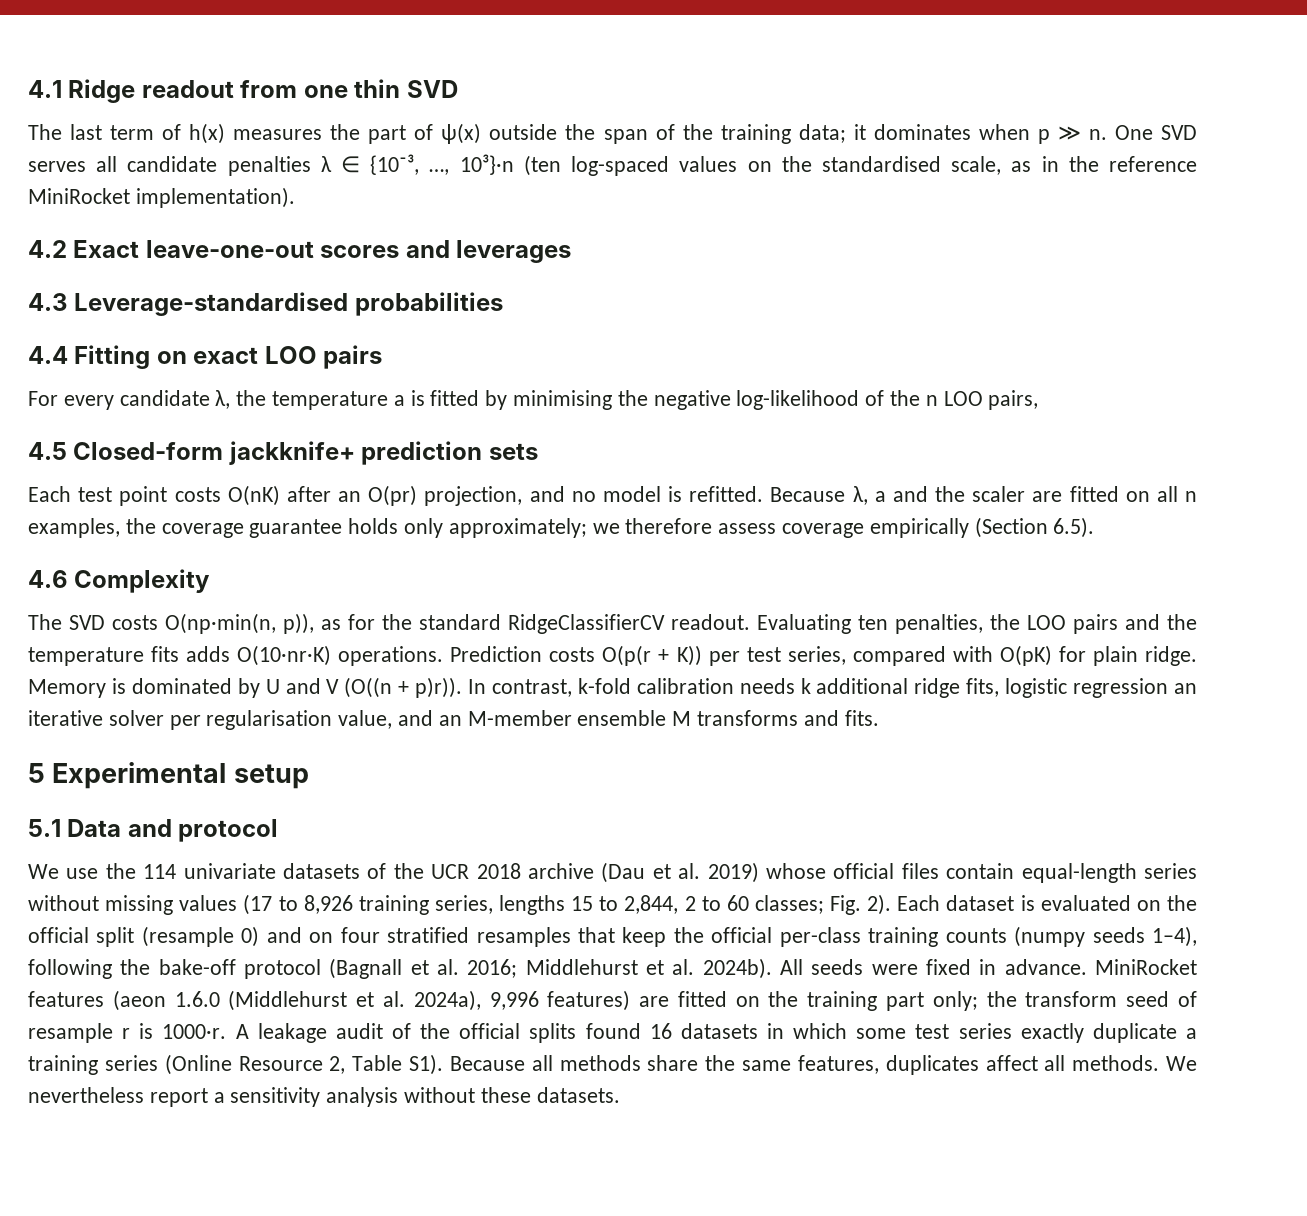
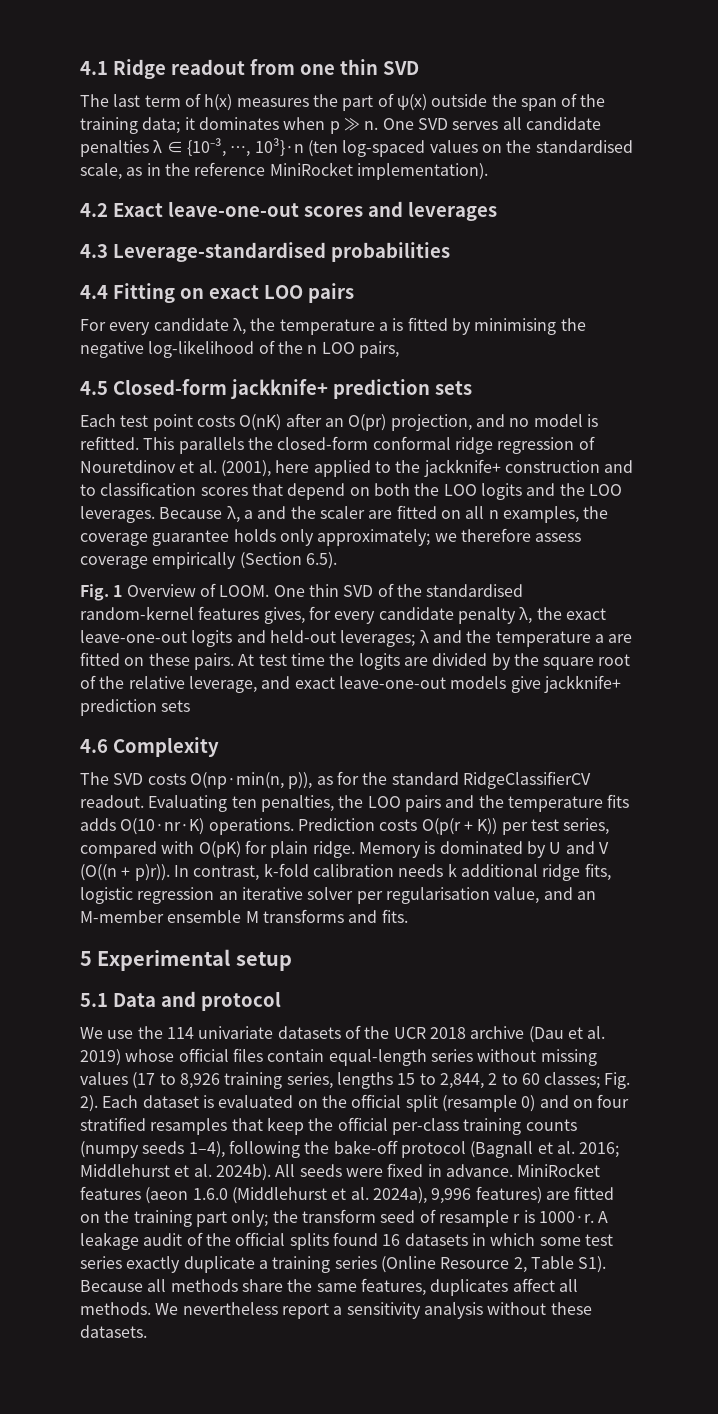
(764, 494) none -> [143,436,595,454] [80,459,634,477] [80,482,622,500] [80,506,155,523] This parallels the closed-form conformal ridge regression of Nouretdinov et al. (2001), here applied to the jackknife+ construction and to classification scores that depend on both the LOO logits and the LOO leverages.
(1095, 527) none -> [80,583,524,601] [80,606,606,624] [80,630,633,647] [80,652,631,670] [80,675,621,693] [80,699,191,716] // Fig. 1 Overview of LOOM. One thin SVD of the standardised random-kernel features gives, for every candidate penalty λ, the exact leave-one-out logits and held-out leverages; λ and the temperature a are fitted on these pairs. At test time the logits are divided by the square root of the relative leverage, and exact leave-one-out models give jackknife+ prediction sets

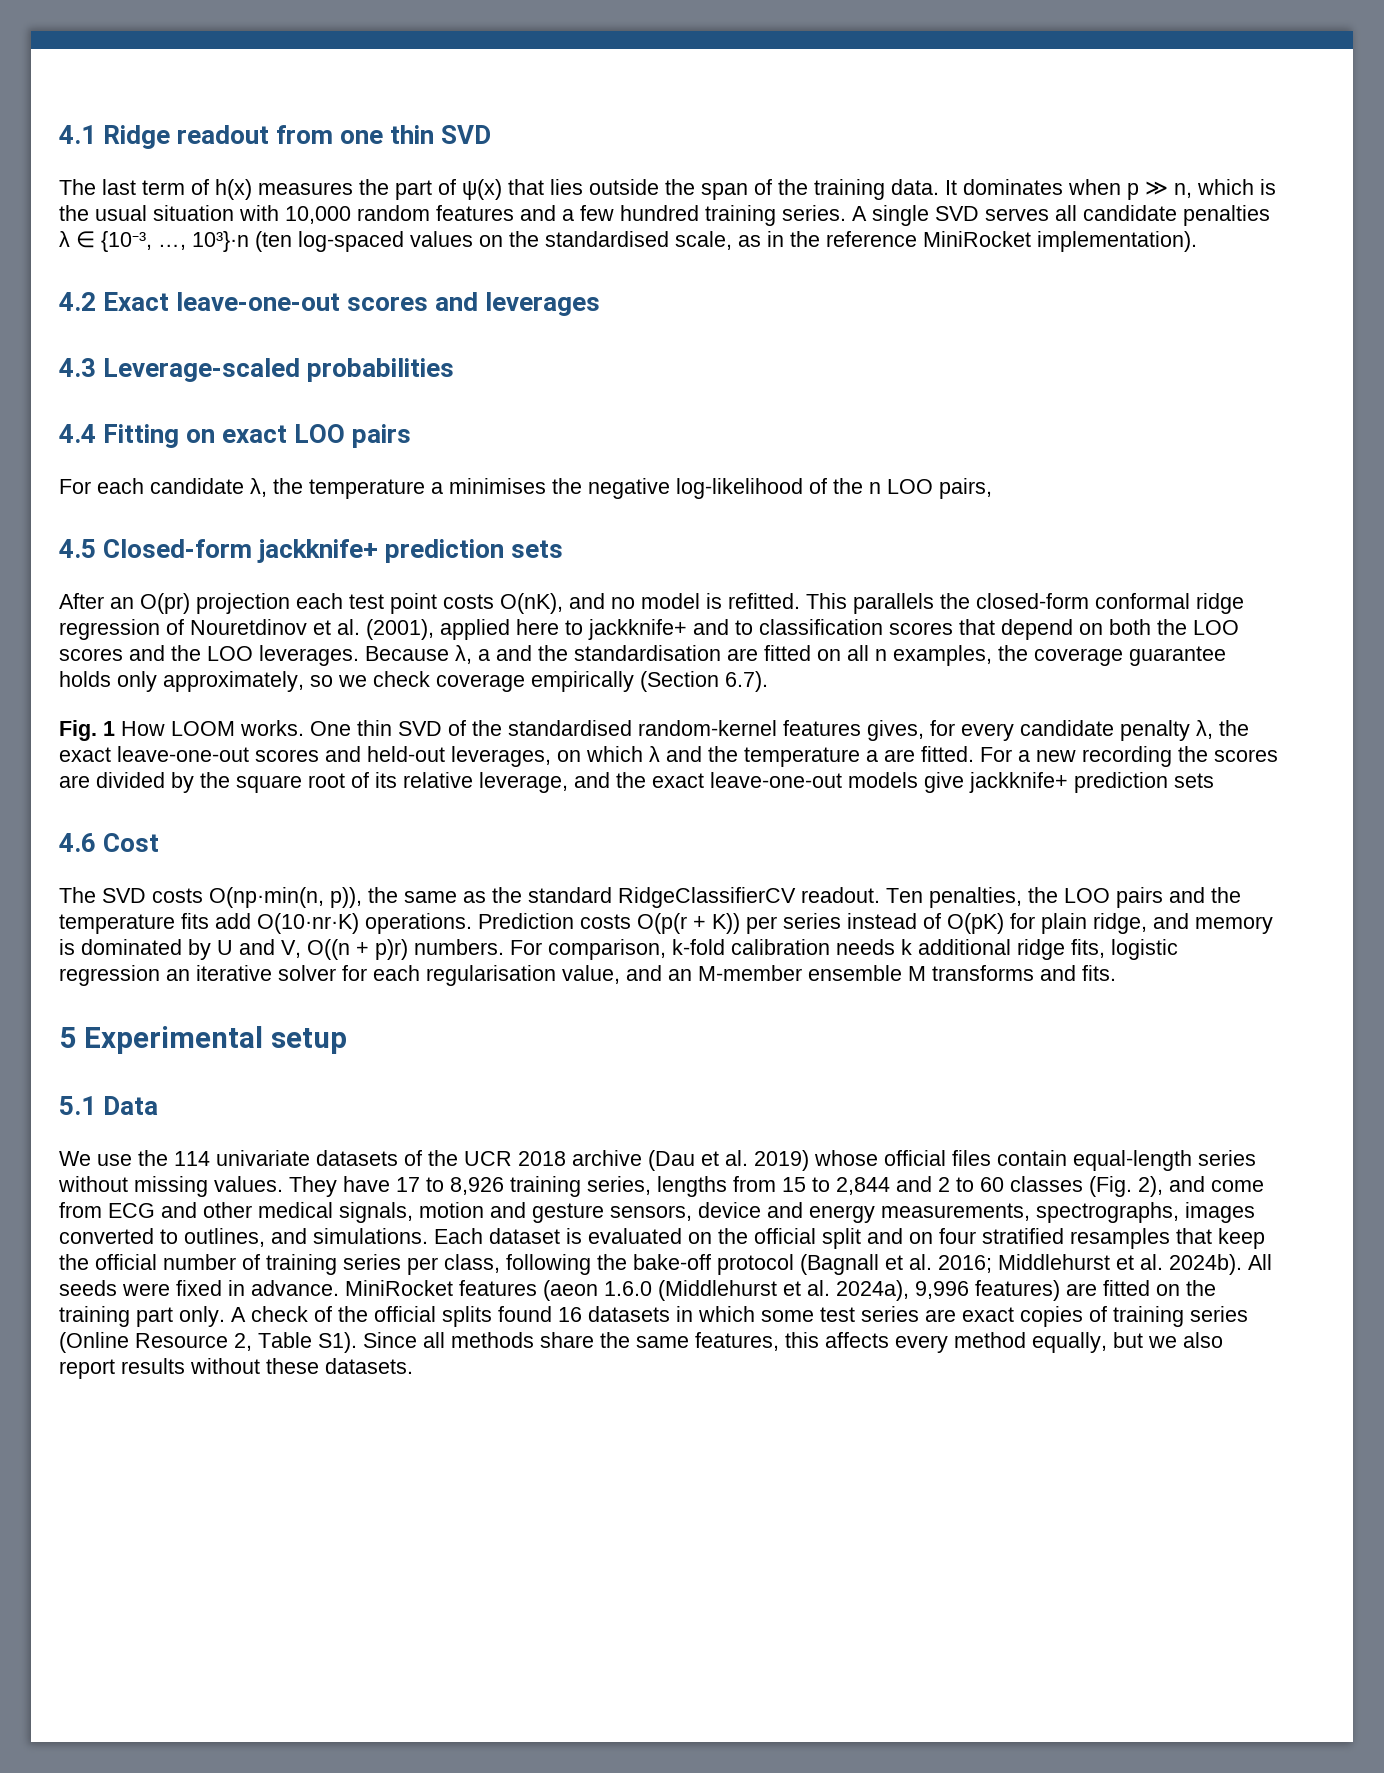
(427, 102) none -> [508,179,583,195] that lies
[142,117,195,134] data; it -> [891,179,957,195] data. It
[364,118,414,130] n. One -> [1174,179,1276,198] [59,205,929,226] n, which is the usual situation with 10,000 random features and a few hundred training series. A single
[112,242,326,262] Leverage-standardised -> [103,358,301,382] Leverage-scaled
[109,322,151,335] every -> [97,478,144,494] each
[392,317,557,335] is fitted by minimising -> [449,478,546,494] minimises
[80,413,472,431] Each test point costs O(nK) after an O(pr) projection, -> [59,593,563,614] After an O(pr) projection each test point costs O(nK),
[275,459,600,477] here applied to the jackknife+ construction -> [440,619,687,640] applied here to jackknife+
[480,483,522,500] logits -> [59,648,123,661] scores
[319,506,365,519] scaler -> [574,645,721,661] standardisation
[317,528,582,546] approximately; we therefore assess -> [163,671,430,692] approximately, so we check
[305,552,337,569] 6.5). -> [725,671,768,692] 6.7).
[126,583,270,597] Overview of LOOM. -> [121,720,304,736] How LOOM works.
[191,630,233,647] logits -> [255,749,319,762] scores
[340,630,416,647] leverages; -> [451,746,643,767] leverages, on which
[80,652,400,670] fitted on these pairs. At test time the logits -> [921,746,1278,767] fitted. For a new recording the scores
[99,676,125,689] the -> [375,772,397,788] its
(291, 682) none -> [616,772,646,788] the
[112,737,219,757] Complexity -> [103,833,160,852] Cost
[316,771,359,785] as for -> [368,887,486,903] the same as
[148,795,257,812] Evaluating ten -> [886,888,923,903] Ten
[80,818,116,831] adds -> [215,913,251,929] add
[530,818,610,835] [80,840,421,858] test series, compared with O(pK) for plain ridge. Memory -> [783,913,1273,934] series instead of O(pK) for plain ridge, and memory
[598,842,609,854] [80,864,260,881] V (O((n + p)r)). In contrast, -> [281,939,666,960] V, O((n + p)r) numbers. For comparison,
[356,891,383,904] per -> [342,965,420,981] for each
[160,991,281,1011] and protocol -> (159, 1105) none
[80,1072,156,1089] values (17 -> [214,1176,420,1197] values. They have 17
(393, 1080) none -> [733,1176,776,1192] from
[439,1073,484,1089] 2,844, -> [836,1176,932,1195] 2,844 and
[544,1072,631,1089] [80,1095,98,1112] classes; Fig. 2). -> [1010,1176,1264,1197] [59,1202,1255,1223] [59,1228,428,1247] classes (Fig. 2), and come from ECG and other medical signals, motion and gesture sensors, device and energy measurements, spectrographs, images converted to outlines, and simulations.
[441,1095,536,1112] (resample 0) -> (861, 1238) none
[391,1118,577,1135] [80,1141,225,1158] per-class training counts (numpy seeds 1–4), -> [163,1254,500,1275] number of training series per class,
[231,1209,609,1227] [80,1232,183,1250] only; the transform seed of resample r is 1000·r. A leakage audit -> [179,1306,308,1327] only. A check
[126,1256,268,1273] exactly duplicate a -> [925,1306,1107,1327] are exact copies of
[80,1280,143,1292] Because -> [363,1332,417,1348] Since
[430,1278,578,1296] [80,1302,483,1319] duplicates affect all methods. We nevertheless report a sensitivity analysis -> [785,1332,1223,1353] [59,1358,185,1379] this affects every method equally, but we also report results

